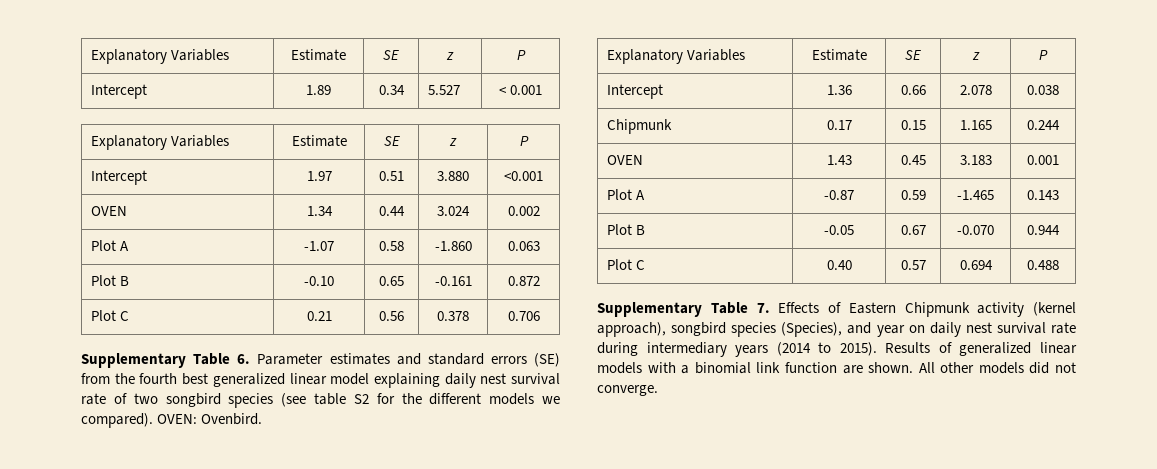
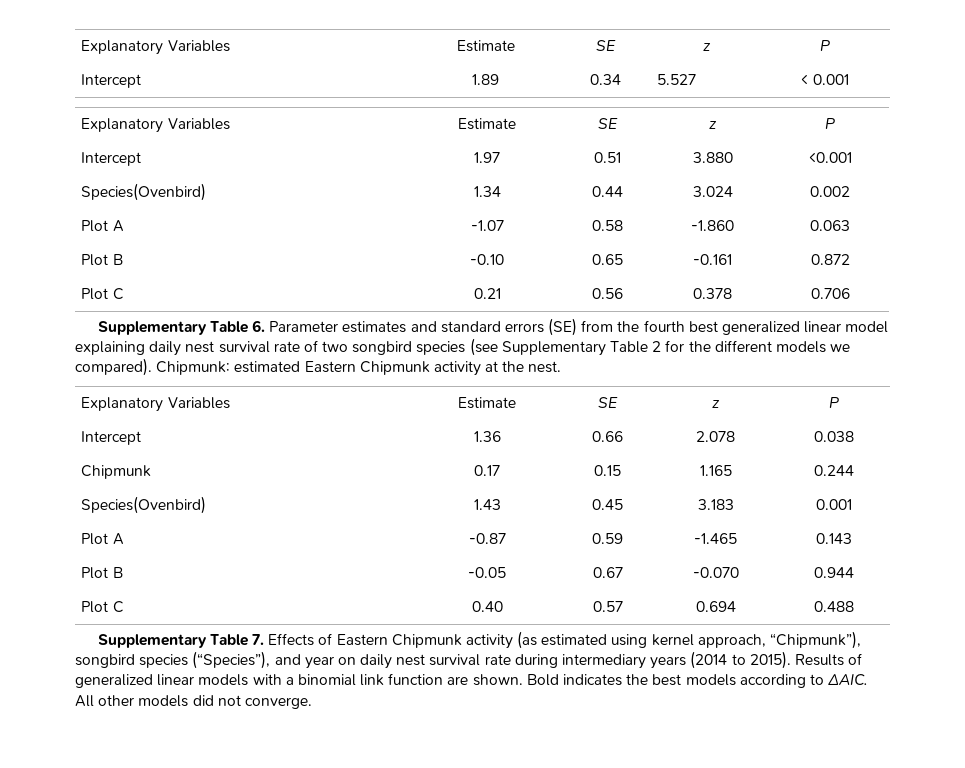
[90,206,127,216] OVEN -> [81,183,207,201] Species(Ovenbird)
[314,393,369,405] table S2 -> [501,341,662,356] Supplementary Table 2
[157,413,263,425] OVEN: Ovenbird. -> [156,361,562,376] Chipmunk: estimated Eastern Chipmunk activity at the nest.
[606,155,643,165] OVEN -> [81,496,207,514] Species(Ovenbird)
[1033,302,1076,316] [597,322,843,337] (kernel approach), songbird species (Species), -> [517,631,862,649] [75,651,271,669] (as estimated using kernel approach, “Chipmunk”), songbird species (“Species”),
(914, 367) none -> [526,674,869,688] Bold indicates the best models according to ΔAIC.

